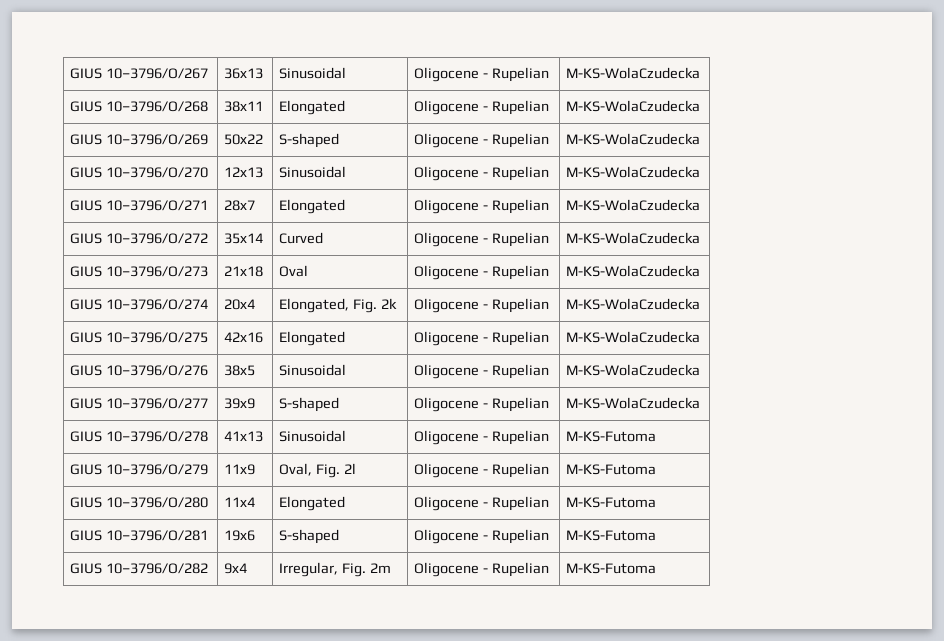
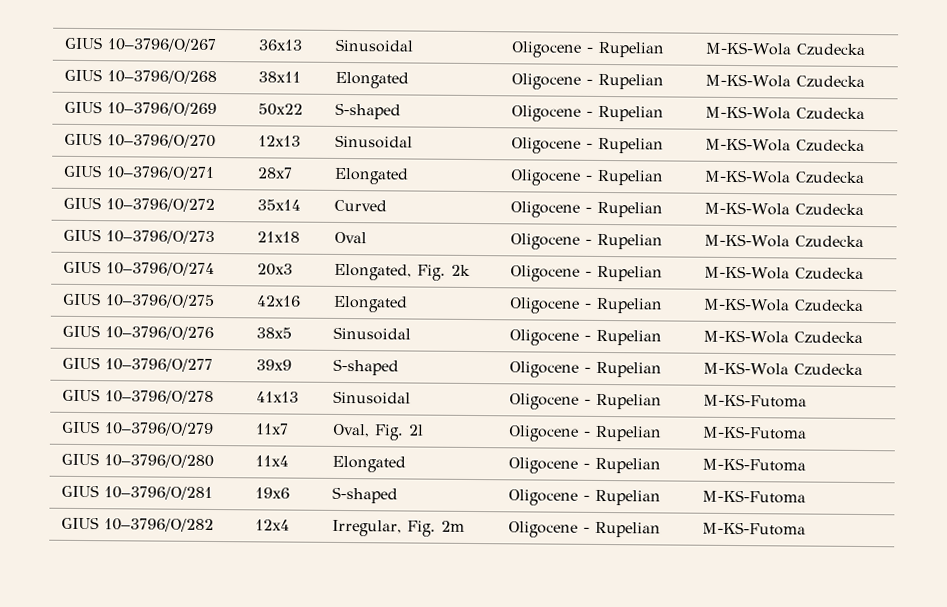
[566,67,701,79] M-KS-WolaCzudecka -> [705,41,867,57] M-KS-Wola Czudecka
[566,100,701,112] M-KS-WolaCzudecka -> [705,73,866,89] M-KS-Wola Czudecka
[566,133,701,145] M-KS-WolaCzudecka -> [705,105,866,121] M-KS-Wola Czudecka
[566,166,701,178] M-KS-WolaCzudecka -> [705,137,866,153] M-KS-Wola Czudecka
[566,199,701,211] M-KS-WolaCzudecka -> [704,169,866,185] M-KS-Wola Czudecka
[566,232,701,244] M-KS-WolaCzudecka -> [704,201,865,217] M-KS-Wola Czudecka
[566,265,701,277] M-KS-WolaCzudecka -> [704,233,865,249] M-KS-Wola Czudecka
[224,299,256,310] 20x4 -> [257,263,294,276] 20x3
[566,298,701,310] M-KS-WolaCzudecka -> [704,265,865,280] M-KS-Wola Czudecka
[566,331,701,343] M-KS-WolaCzudecka -> [703,297,865,312] M-KS-Wola Czudecka
[566,364,701,376] M-KS-WolaCzudecka -> [703,329,864,344] M-KS-Wola Czudecka
[566,397,701,409] M-KS-WolaCzudecka -> [703,361,864,376] M-KS-Wola Czudecka
[224,464,256,475] 11x9 -> [255,423,290,435] 11x7
[224,563,248,574] 9x4 -> [255,519,291,531] 12x4

